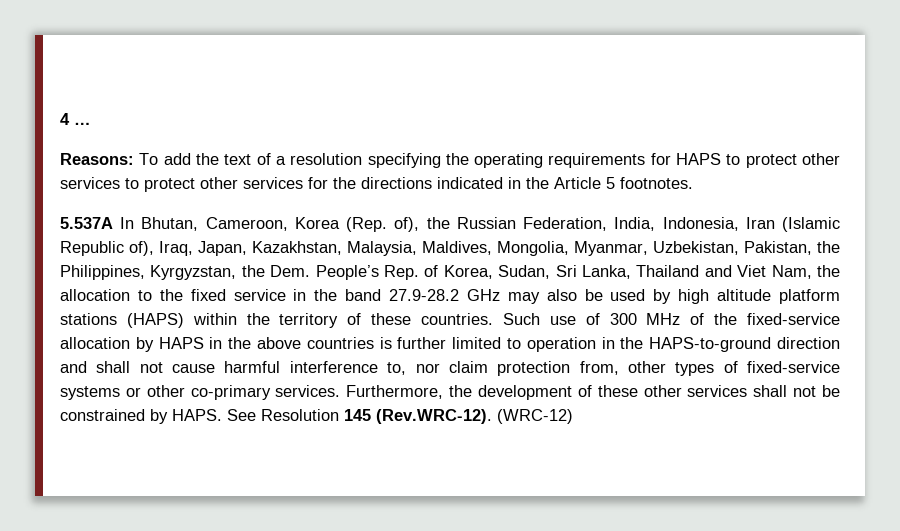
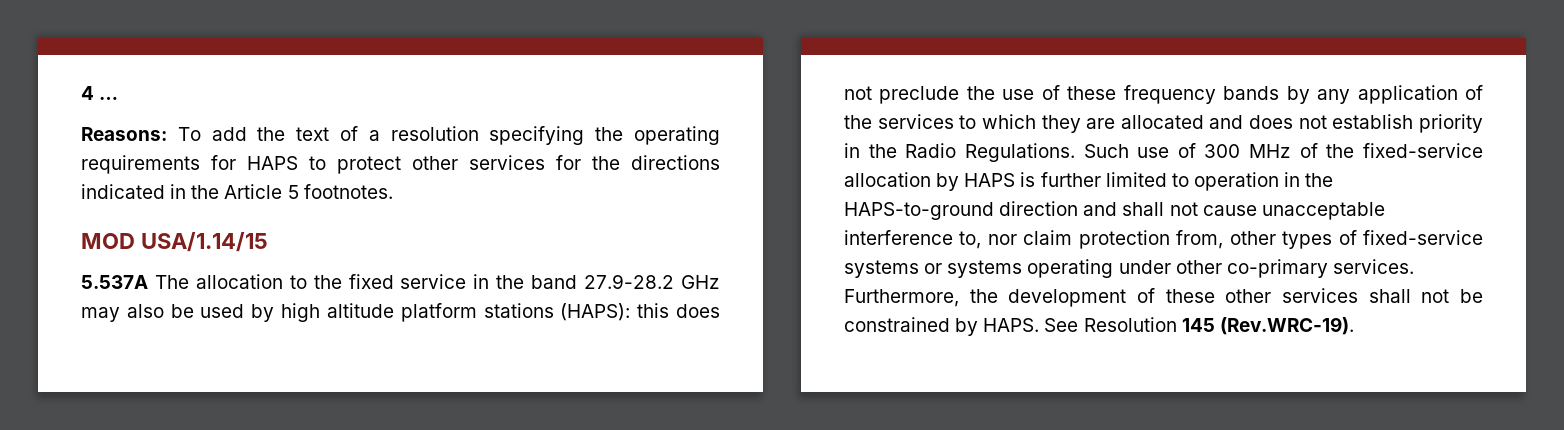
[125,177,303,192] to protect other services -> (545, 162) none
(693, 183) none -> [81,232,268,252] // MOD USA/1.14/15
[120,217,841,232] [60,241,840,256] [60,265,840,280] In Bhutan, Cameroon, Korea (Rep. of), the Russian Federation, India, Indonesia, Iran (Islamic Republic of), Iraq, Japan, Kazakhstan, Malaysia, Maldives, Mongolia, Myanmar, Uzbekistan, Pakistan, the Philippines, Kyrgyzstan, the Dem. People’s Rep. of Korea, Sudan, Sri Lanka, Thailand and Viet Nam, the -> [154,275,189,289] The
[126,313,494,328] (HAPS) within the territory of these countries. -> [560,303,721,321] [844,85,1483,104] [844,114,1483,133] [844,143,1075,162] (HAPS): this does not preclude the use of these frequency bands by any application of the services to which they are allocated and does not establish priority in the Radio Regulations.
[209,337,374,349] in the above countries -> (1016, 180) none
[224,361,281,373] harmful -> [1261,202,1385,220] unacceptable
(141, 392) none -> [947,259,1171,278] systems operating under
[376,409,573,424] (Rev.WRC-12). (WRC-12) -> [1219,317,1354,335] (Rev.WRC-19).

